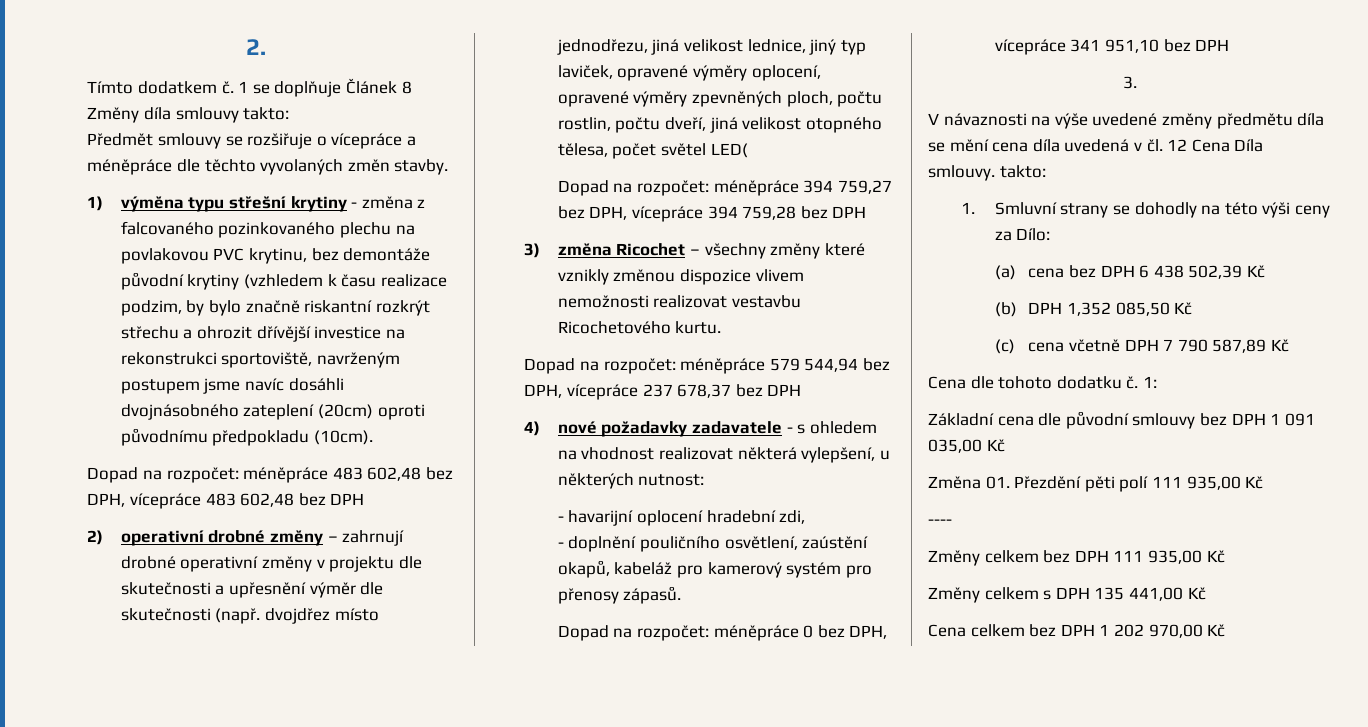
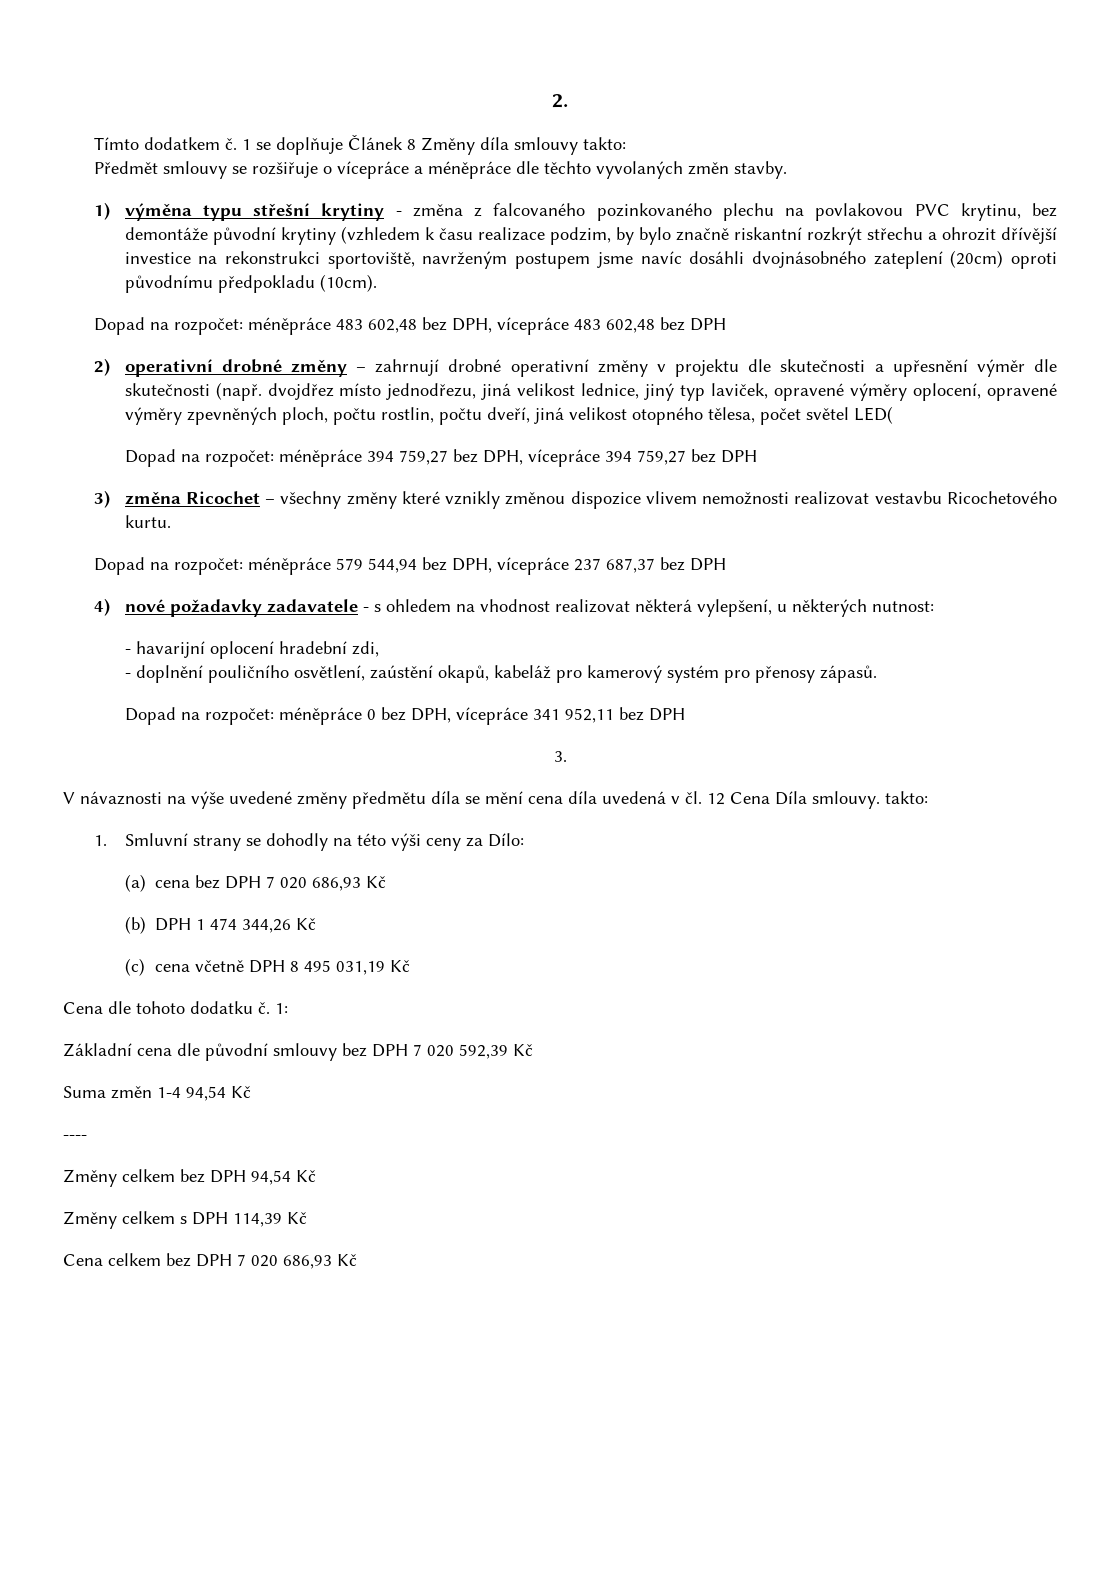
[742,206,797,220] 759,28 -> [636,450,686,465] 759,27
[677,384,732,398] 678,37 -> [605,558,655,573] 687,37
[1105,39,1160,53] 951,10 -> [564,708,614,723] 952,11
[1139,265,1243,279] 6 438 502,39 -> [266,876,362,891] 7 020 686,93
[1066,302,1170,316] 1,352 085,50 -> [196,918,292,933] 1 474 344,26
[1163,339,1267,353] 7 790 587,89 -> [290,960,386,975] 8 495 031,19
[1270,413,1315,426] [928,439,1005,453] [928,476,1241,492] 1 091 035,00 Kč // Změna 01. Přezdění pěti polí 111 935,00 -> [413,1044,533,1059] [63,1086,226,1101] 7 020 592,39 Kč // Suma změn 1-4 94,54
[1113,550,1202,564] 111 935,00 -> [251,1170,291,1185] 94,54
[1094,587,1183,601] 135 441,00 -> [233,1213,282,1227] 114,39
[1099,624,1203,638] 1 202 970,00 -> [237,1254,332,1269] 7 020 686,93

